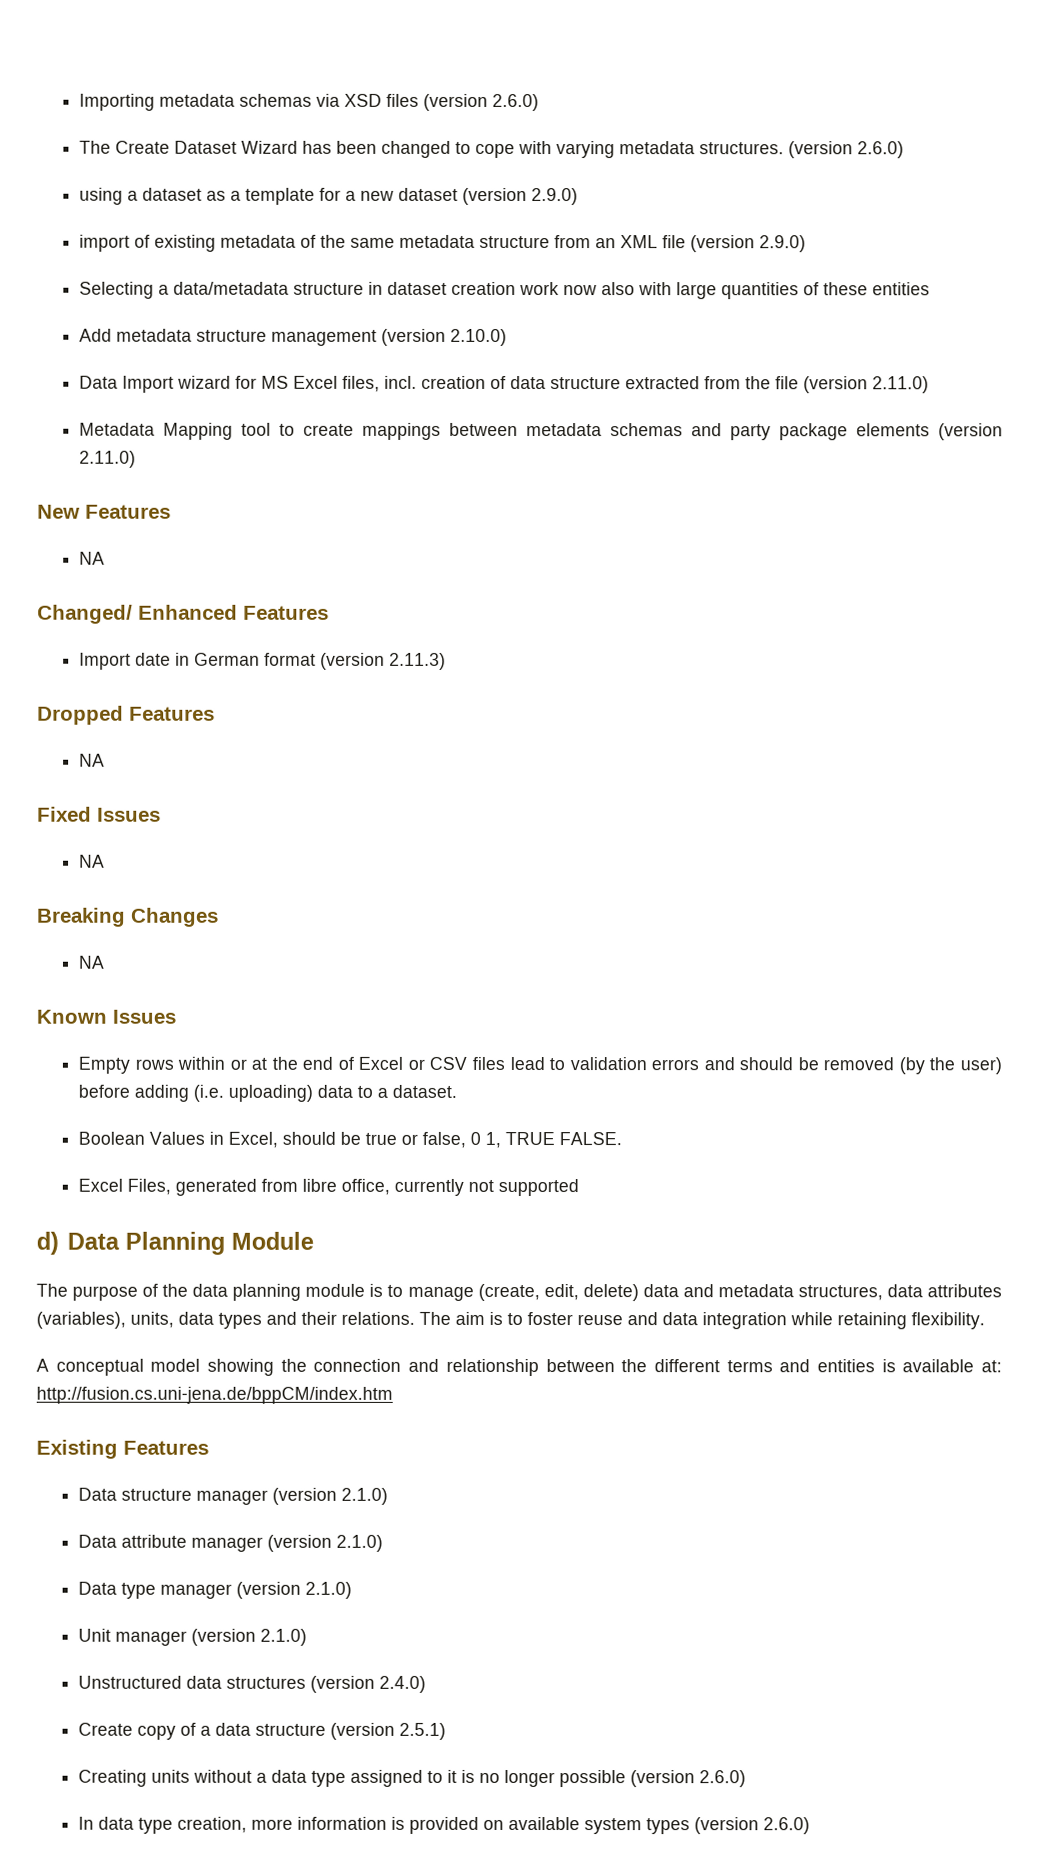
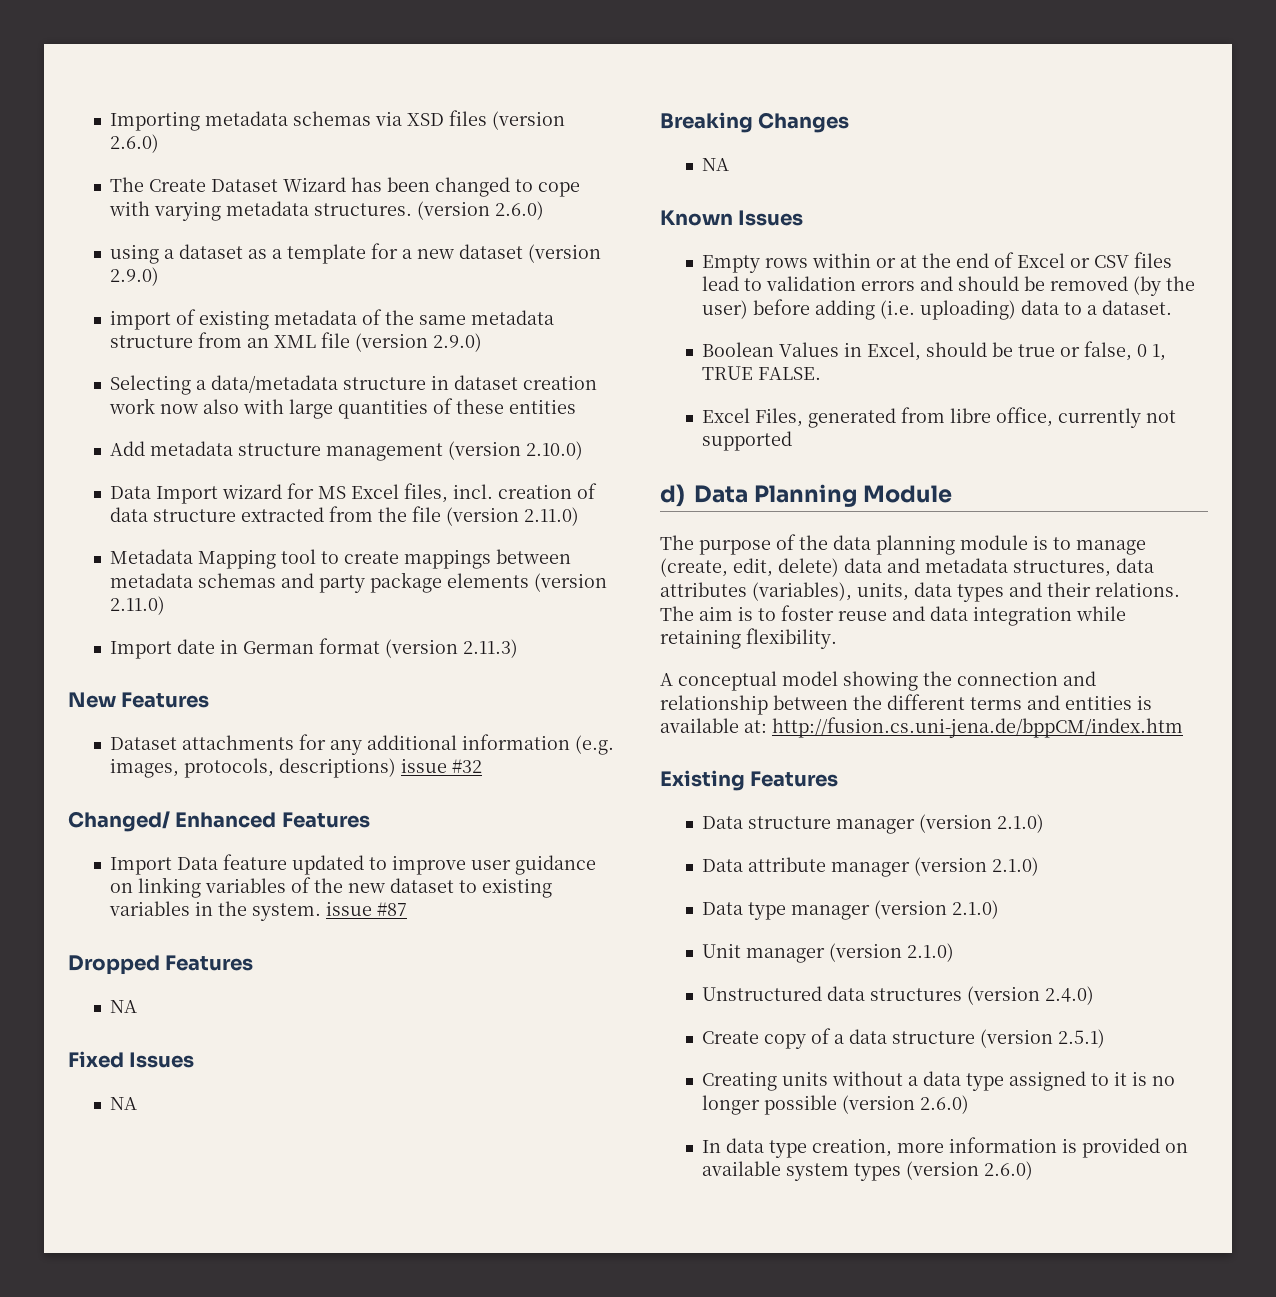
[37,504,171,519] [79,551,106,565] [37,604,329,624] // New Features // NA // Changed/ Enhanced Features -> (165, 605) none
(447, 661) none -> [68,692,210,708] [109,734,614,755] [109,758,482,778] [68,811,370,832] [109,854,596,875] [109,877,552,898] [108,901,407,921] // New Features // Dataset attachments for any additional information (e.g. images, protocols, descriptions) issue #32 // Changed/ Enhanced Features // Import Data feature updated to improve user guidance on linking variables of the new dataset to existing variables in the system. issue #87

